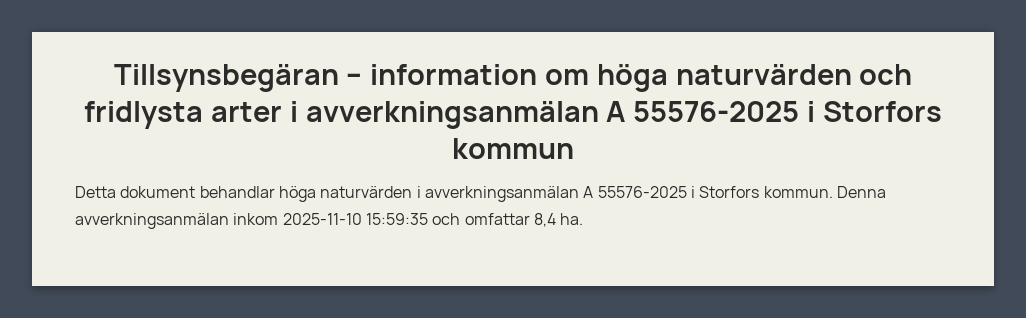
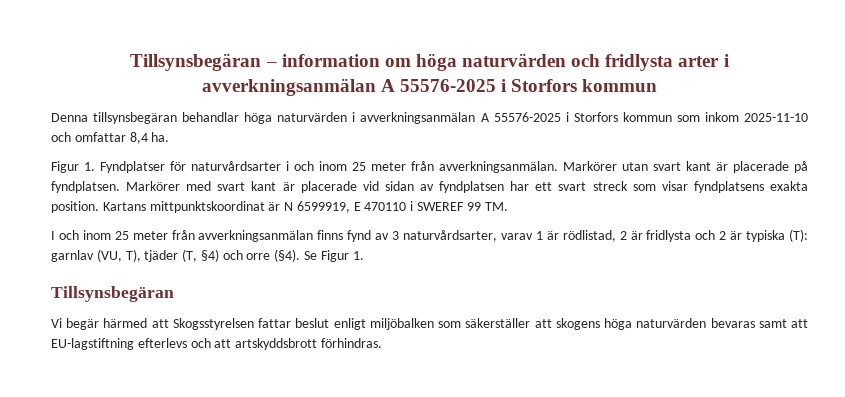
[75,186,196,198] Detta dokument -> [51,112,178,124] Denna tillsynsbegäran
[763,186,886,198] [75,213,229,229] kommun. Denna avverkningsanmälan -> [622,112,700,122] kommun som
[365,213,428,225] 15:59:35 -> (808, 117) none
(584, 219) none -> [51,161,808,173] [51,181,808,193] [51,201,508,213] [51,229,809,242] [51,249,364,262] [51,286,174,302] [51,318,809,330] [51,338,382,350] // Figur 1. Fyndplatser för naturvårdsarter i och inom 25 meter från avverkningsanmälan. Markörer utan svart kant är placerade på fyndplatsen. Markörer med svart kant är placerade vid sidan av fyndplatsen har ett svart streck som visar fyndplatsens exakta position. Kartans mittpunktskoordinat är N 6599919, E 470110 i SWEREF 99 TM. // I och inom 25 meter från avverkningsanmälan finns fynd av 3 naturvårdsarter, varav 1 är rödlistad, 2 är fridlysta och 2 är typiska (T): garnlav (VU, T), tjäder (T, §4) och orre (§4). Se Figur 1. // Tillsynsbegäran // Vi begär härmed att Skogsstyrelsen fattar beslut enligt miljöbalken som säkerställer att skogens höga naturvärden bevaras samt att EU-lagstiftning efterlevs och att artskyddsbrott förhindras.

